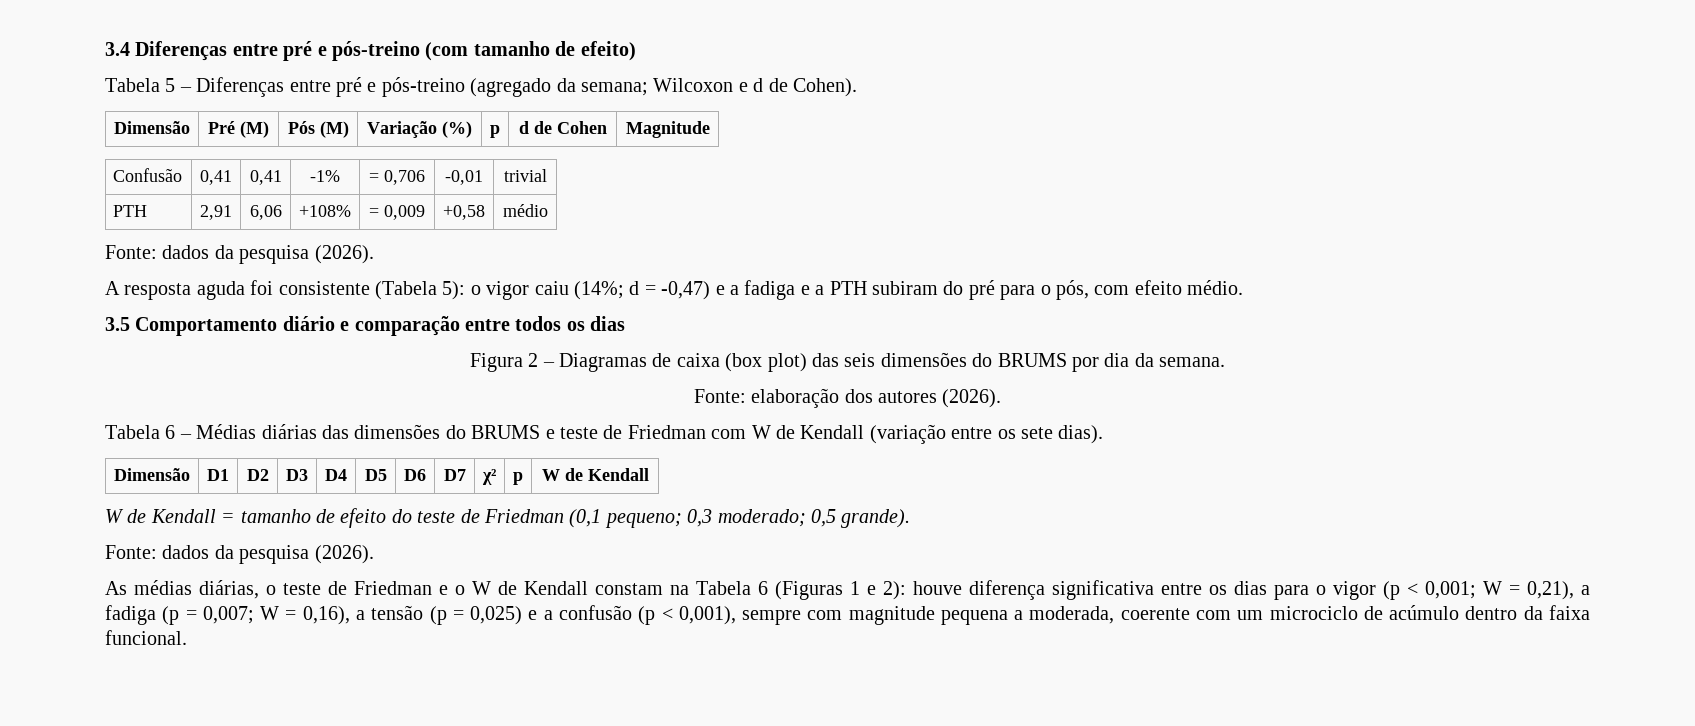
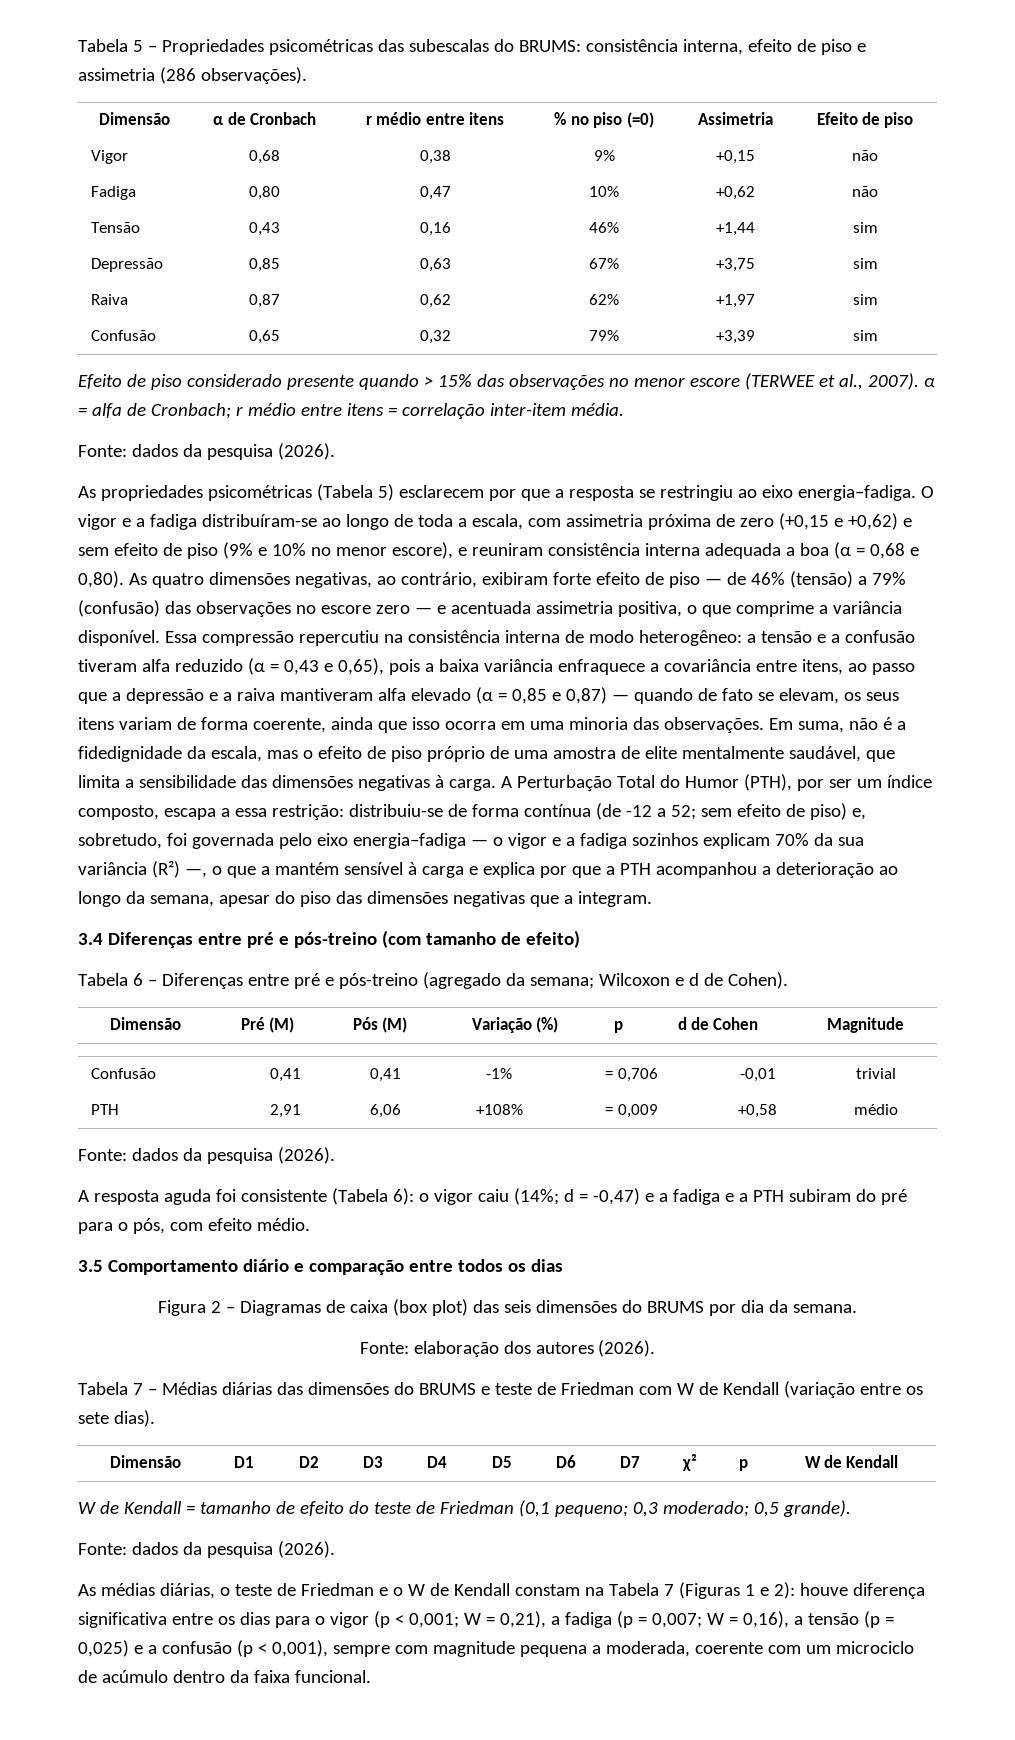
(105, 49) none -> [78,39,866,55] [78,67,307,84] [98,112,170,125] [213,112,316,125] [365,112,505,125] [554,112,654,128] [698,112,773,125] [816,112,914,128] [91,150,129,164] [249,150,280,164] [419,150,451,164] [593,150,615,161] [716,150,755,164] [852,150,878,161] [91,186,137,200] [249,186,280,200] [419,186,451,200] [589,186,619,197] [716,186,755,200] [852,186,878,197] [91,222,141,233] [249,222,280,236] [419,222,451,236] [589,222,619,233] [716,222,755,236] [852,222,878,233] [91,258,164,272] [249,258,280,272] [419,258,451,272] [589,258,619,269] [716,258,755,272] [852,258,878,269] [91,294,129,305] [249,294,280,308] [419,294,451,308] [589,294,619,305] [716,294,755,308] [852,294,878,305] [91,330,157,341] [249,330,280,344] [419,330,451,344] [589,330,619,341] [716,330,755,344] [852,330,878,341] [78,373,935,390] [78,403,624,419] [78,443,335,460] [78,484,934,501] [78,513,912,530] [78,542,919,559] [78,571,906,588] [78,600,902,617] [78,630,915,646] [78,658,915,675] [78,687,899,704] [78,717,906,733] [78,746,895,762] [78,774,932,791] [78,803,866,820] [78,833,864,849] [78,860,898,878] [78,891,652,907] Tabela 5 – Propriedades psicométricas das subescalas do BRUMS: consistência interna, efeito de piso e assimetria (286 observações). // Dimensão | α de Cronbach | r médio entre itens | % no piso (=0) | Assimetria | Efeito de piso // Vigor | 0,68 | 0,38 | 9% | +0,15 | não // Fadiga | 0,80 | 0,47 | 10% | +0,62 | não // Tensão | 0,43 | 0,16 | 46% | +1,44 | sim // Depressão | 0,85 | 0,63 | 67% | +3,75 | sim // Raiva | 0,87 | 0,62 | 62% | +1,97 | sim // Confusão | 0,65 | 0,32 | 79% | +3,39 | sim // Efeito de piso considerado presente quando > 15% das observações no menor escore (TERWEE et al., 2007). α = alfa de Cronbach; r médio entre itens = correlação inter-item média. // Fonte: dados da pesquisa (2026). // As propriedades psicométricas (Tabela 5) esclarecem por que a resposta se restringiu ao eixo energia–fadiga. O vigor e a fadiga distribuíram-se ao longo de toda a escala, com assimetria próxima de zero (+0,15 e +0,62) e sem efeito de piso (9% e 10% no menor escore), e reuniram consistência interna adequada a boa (α = 0,68 e 0,80). As quatro dimensões negativas, ao contrário, exibiram forte efeito de piso — de 46% (tensão) a 79% (confusão) das observações no escore zero — e acentuada assimetria positiva, o que comprime a variância disponível. Essa compressão repercutiu na consistência interna de modo heterogêneo: a tensão e a confusão tiveram alfa reduzido (α = 0,43 e 0,65), pois a baixa variância enfraquece a covariância entre itens, ao passo que a depressão e a raiva mantiveram alfa elevado (α = 0,85 e 0,87) — quando de fato se elevam, os seus itens variam de forma coerente, ainda que isso ocorra em uma minoria das observações. Em suma, não é a fidedignidade da escala, mas o efeito de piso próprio de uma amostra de elite mentalmente saudável, que limita a sensibilidade das dimensões negativas à carga. A Perturbação Total do Humor (PTH), por ser um índice composto, escapa a essa restrição: distribuiu-se de forma contínua (de -12 a 52; sem efeito de piso) e, sobretudo, foi governada pelo eixo energia–fadiga — o vigor e a fadiga sozinhos explicam 70% da sua variância (R²) —, o que a mantém sensível à carga e explica por que a PTH acompanhou a deterioração ao longo da semana, apesar do piso das dimensões negativas que a integram. //
[165,78,176,92] 5 -> [132,973,143,986] 6
[442,281,466,300] 5): -> [392,1188,414,1205] 6):
[165,425,176,439] 6 -> [132,1383,143,1395] 7
[758,581,768,595] 6 -> [663,1584,674,1596] 7

